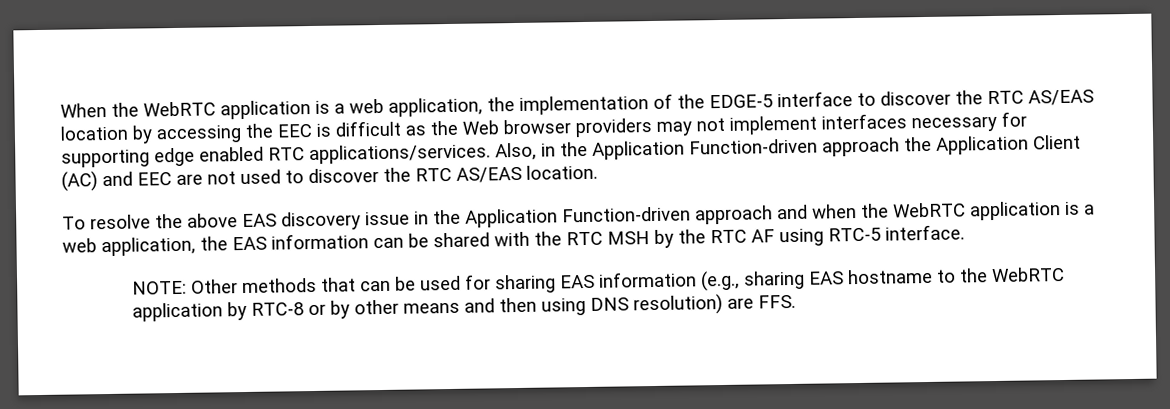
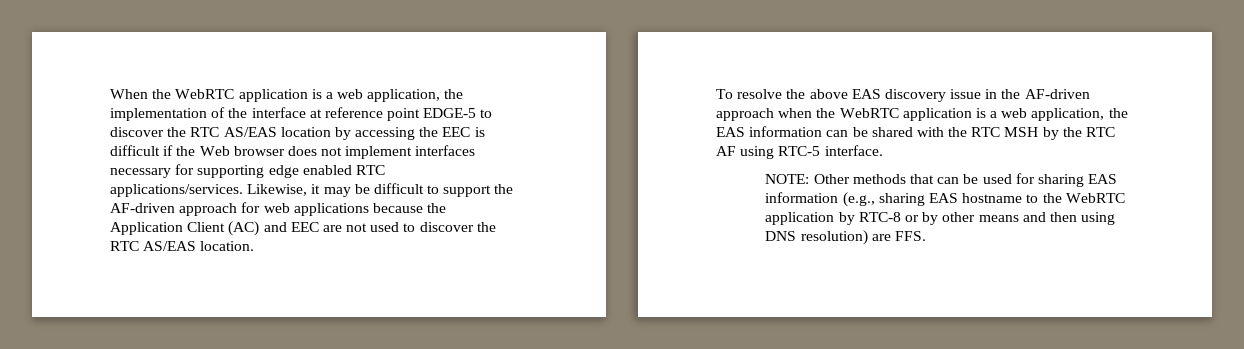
[709,91,853,109] EDGE-5 interface -> [251,107,477,121] interface at reference point EDGE-5
[405,125,426,136] as -> [163,145,174,156] if
[575,118,692,138] providers may -> [287,146,317,156] does
[495,137,900,161] Also, in the Application Function-driven approach -> [247,183,514,197] [110,202,423,216] Likewise, it may be difficult to support the AF-driven approach for web applications because
[465,204,808,228] Application Function-driven approach and -> [1024,89,1090,99] [716,108,774,121] AF-driven approach

